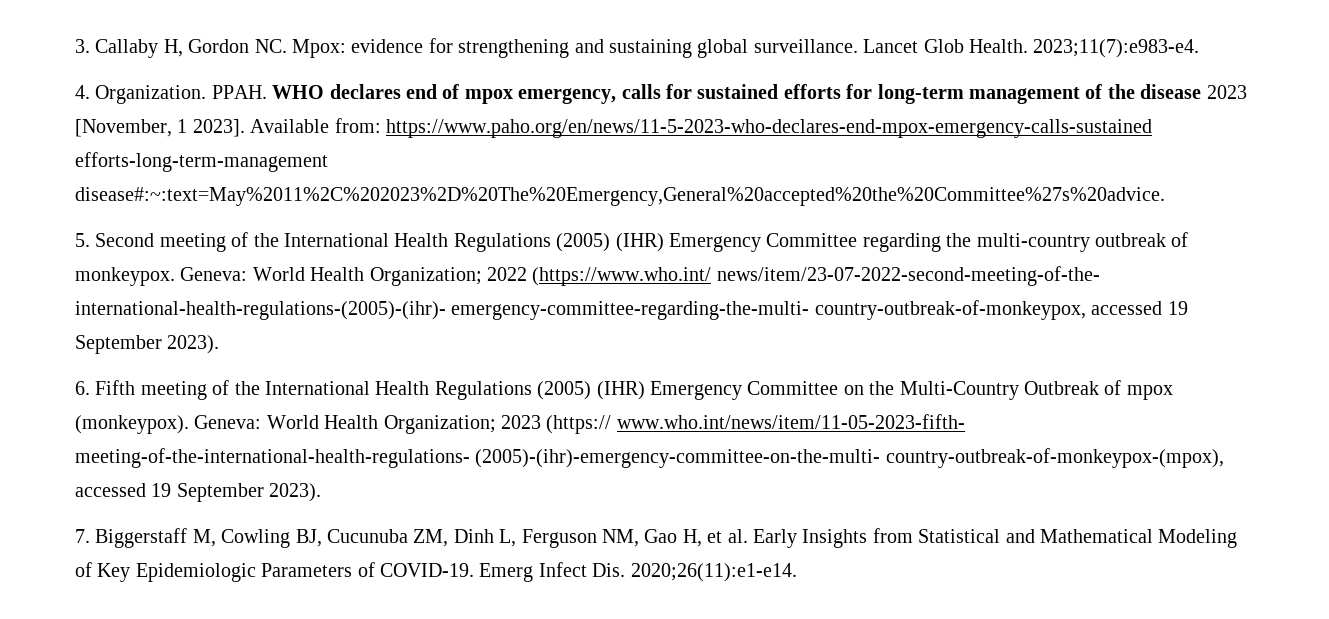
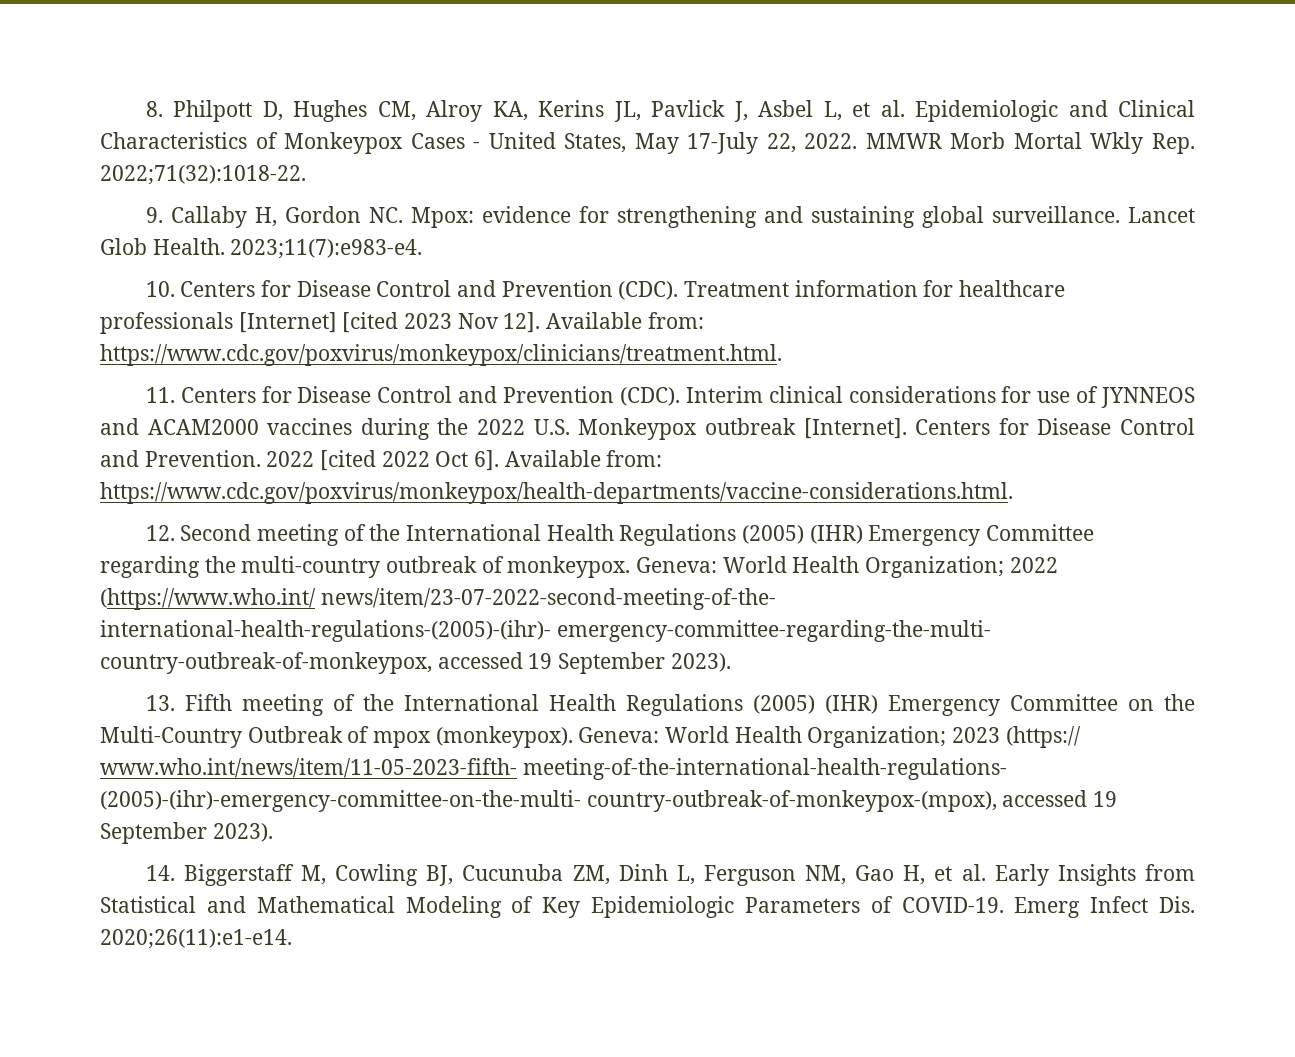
[75,39,90,53] 3. -> [145,100,1196,122] [100,132,1195,154] [100,165,306,185] [145,207,163,223] 8. Philpott D, Hughes CM, Alroy KA, Kerins JL, Pavlick J, Asbel L, et al. Epidemiologic and Clinical Characteristics of Monkeypox Cases - United States, May 17-July 22, 2022. MMWR Morb Mortal Wkly Rep. 2022;71(32):1018-22. // 9.
[75,84,1247,104] [75,118,1152,138] [75,152,328,172] [75,187,1165,206] [75,233,90,247] 4. Organization. PPAH. WHO declares end of mpox emergency, calls for sustained efforts for long-term management of the disease 2023 [November, 1 2023]. Available from: https://www.paho.org/en/news/11-5-2023-who-declares-end-mpox-emergency-calls-sustained efforts-long-term-management disease#:~:text=May%2011%2C%202023%2D%20The%20Emergency,General%20accepted%20the%20Committee%27s%20advice. // 5. -> [145,280,1066,300] [100,312,704,334] [100,344,782,366] [145,386,1195,408] [100,418,1196,440] [100,450,663,471] [100,482,1013,504] [145,525,175,541] 10. Centers for Disease Control and Prevention (CDC). Treatment information for healthcare professionals [Internet] [cited 2023 Nov 12]. Available from: https://www.cdc.gov/poxvirus/monkeypox/clinicians/treatment.html. // 11. Centers for Disease Control and Prevention (CDC). Interim clinical considerations for use of JYNNEOS and ACAM2000 vaccines during the 2022 U.S. Monkeypox outbreak [Internet]. Centers for Disease Control and Prevention. 2022 [cited 2022 Oct 6]. Available from: https://www.cdc.gov/poxvirus/monkeypox/health-departments/vaccine-considerations.html. // 12.
[75,381,90,395] 6. -> [145,695,175,711] 13.
[75,529,90,543] 7. -> [145,865,175,881] 14.

